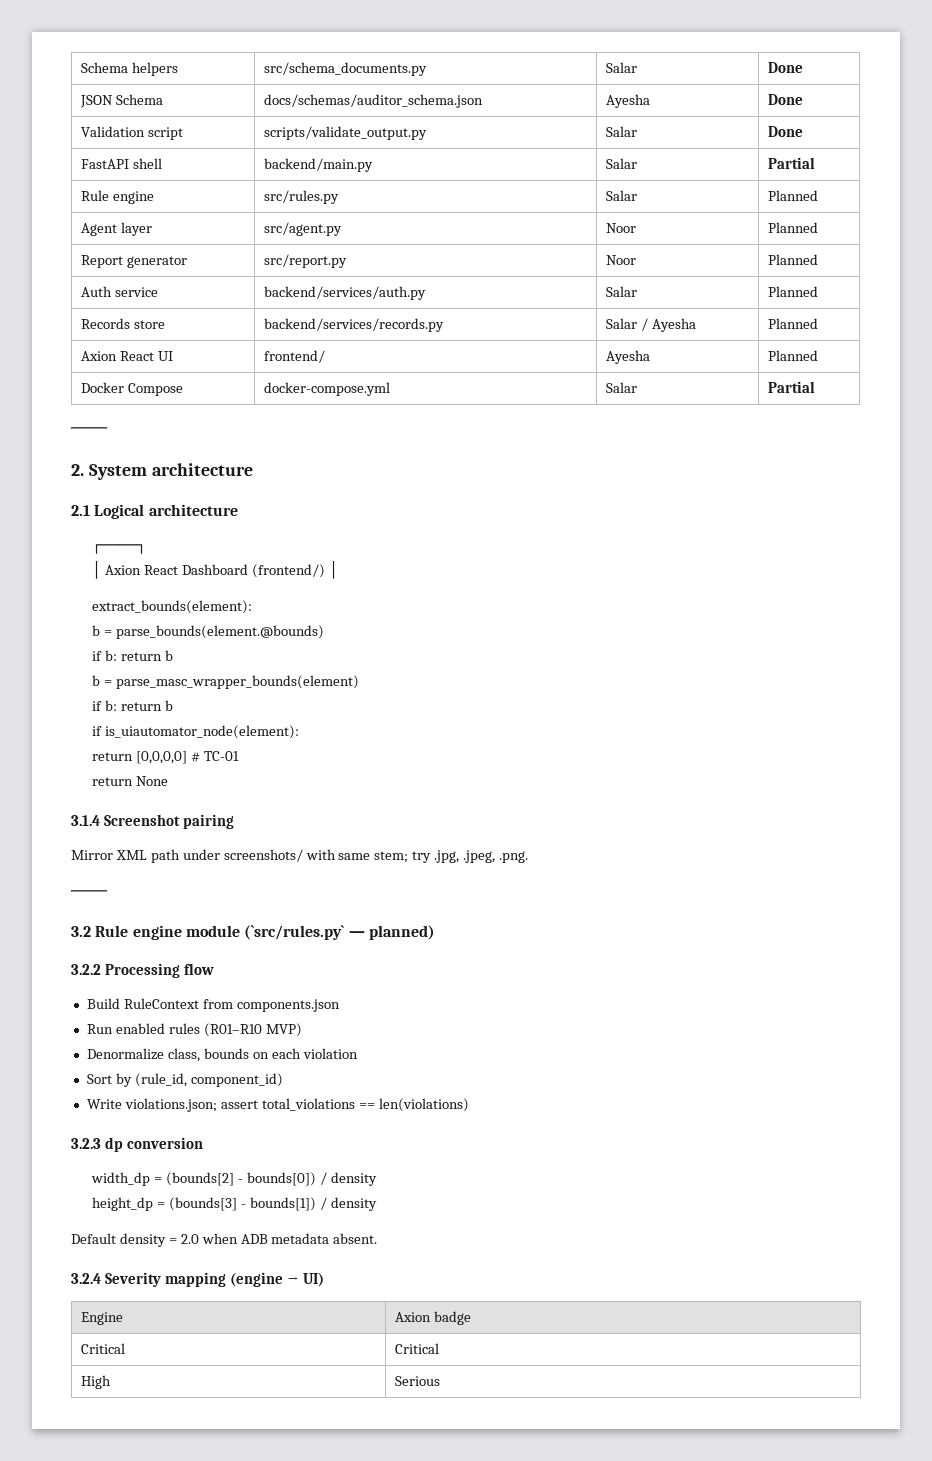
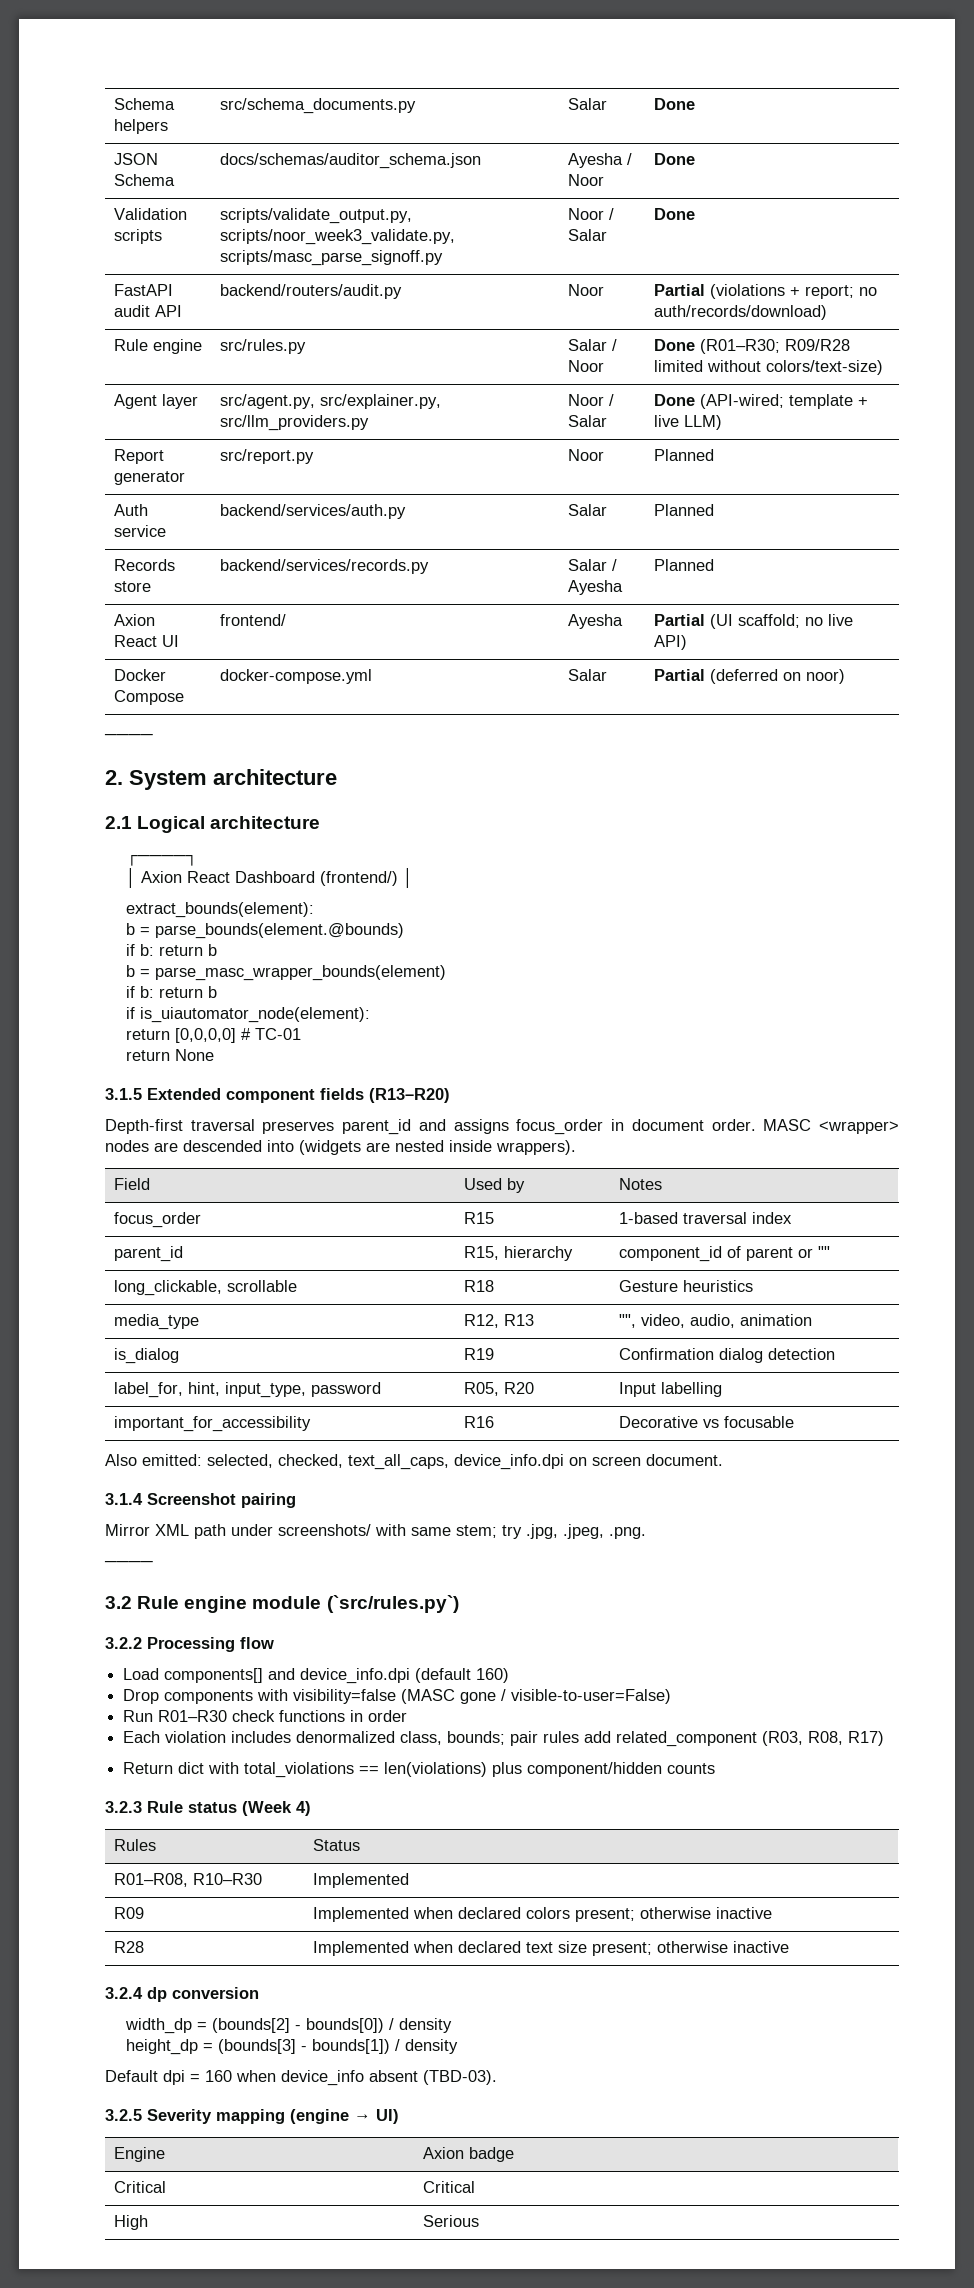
(651, 101) none -> [627,153,633,165] [568,174,605,186] / Noor
[148,127,184,140] [264,126,428,140] [606,126,638,137] [768,126,804,137] [81,158,163,169] [264,158,374,172] [606,158,638,169] [768,157,816,169] [81,190,155,204] [264,190,340,204] [606,190,638,201] [768,190,819,201] [81,222,153,236] [264,222,343,236] [606,223,637,233] [768,222,819,233] script | scripts/validate_output.py | Salar | Done // FastAPI shell | backend/main.py | Salar | Partial // Rule engine | src/rules.py | Salar | Planned // Agent layer | src/agent.py | Noor | Planned -> [114,229,163,244] [220,208,413,224] [220,229,456,245] [220,250,444,266] [568,208,615,220] [568,229,608,241] [654,208,696,220] [114,284,174,296] [114,305,183,317] [220,284,403,299] [568,284,605,296] [654,284,878,299] [654,305,828,320] [114,339,203,354] [220,339,307,354] [568,339,618,351] [568,360,605,372] [654,339,851,354] [654,360,884,375] [114,394,199,409] [220,394,442,409] [220,415,370,431] [568,394,615,406] [568,415,608,427] [654,394,869,409] [654,415,723,430] scripts | scripts/validate_output.py, scripts/noor_week3_validate.py, scripts/masc_parse_signoff.py | Noor / Salar | Done // FastAPI audit API | backend/routers/audit.py | Noor | Partial (violations + report; no auth/records/download) // Rule engine | src/rules.py | Salar / Noor | Done (R01–R30; R09/R28 limited without colors/text-size) // Agent layer | src/agent.py, src/explainer.py, src/llm_providers.py | Noor / Salar | Done (API-wired; template + live LLM)
[768,350,819,361] Planned -> [654,614,854,629] [654,635,688,650] Partial (UI scaffold; no live API)
(816, 387) none -> [710,669,846,684] (deferred on noor)
(169, 781) none -> [105,1088,450,1103] [105,1119,900,1135] [105,1140,576,1155] [114,1178,151,1190] [464,1178,526,1193] [619,1178,663,1190] [114,1212,202,1228] [464,1212,495,1224] [619,1212,793,1224] [114,1246,184,1262] [464,1246,574,1261] [619,1246,831,1262] [114,1280,298,1296] [464,1280,495,1292] [619,1280,754,1292] [114,1314,200,1330] [464,1314,535,1328] [619,1314,813,1328] [114,1348,180,1364] [464,1348,495,1360] [619,1348,836,1363] [114,1382,382,1398] [464,1382,535,1396] [619,1382,723,1397] [114,1416,312,1432] [464,1416,495,1428] [619,1416,795,1428] [105,1454,723,1470] // 3.1.5 Extended component fields (R13–R20) // Depth-first traversal preserves parent_id and assigns focus_order in document order. MASC <wrapper> nodes are descended into (widgets are nested inside wrappers). // Field | Used by | Notes // focus_order | R15 | 1-based traversal index // parent_id | R15, hierarchy | component_id of parent or "" // long_clickable, scrollable | R18 | Gesture heuristics // media_type | R12, R13 | "", video, audio, animation // is_dialog | R19 | Confirmation dialog detection // label_for, hint, input_type, password | R05, R20 | Input labelling // important_for_accessibility | R16 | Decorative vs focusable // Also emitted: selected, checked, text_all_caps, device_info.dpi on screen document.
[244,925,435,940] (`src/rules.py` — planned) -> [326,1595,459,1613] (`src/rules.py`)
[86,998,340,1012] [86,1023,302,1037] [86,1048,358,1062] [86,1073,283,1087] [86,1098,469,1112] [71,1138,101,1149] Build RuleContext from components.json // Run enabled rules (R01–R10 MVP) // Denormalize class, bounds on each violation // Sort by (rule_id, component_id) // Write violations.json; assert total_violations == len(violations) // 3.2.3 -> [123,1668,510,1684] [123,1689,672,1704] [123,1710,408,1722] [123,1731,885,1747] [123,1762,716,1778] [105,1801,311,1816] [114,1839,157,1851] [313,1839,361,1851] [114,1873,263,1887] [313,1873,410,1888] [114,1907,145,1919] [313,1907,773,1922] [114,1941,145,1953] [313,1941,790,1956] [105,1987,143,1999] Load components[] and device_info.dpi (default 160) // Drop components with visibility=false (MASC gone / visible-to-user=False) // Run R01–R30 check functions in order // Each violation includes denormalized class, bounds; pair rules add related_component (R03, R08, R17) // Return dict with total_violations == len(violations) plus component/hidden counts // 3.2.3 Rule status (Week 4) // Rules | Status // R01–R08, R10–R30 | Implemented // R09 | Implemented when declared colors present; otherwise inactive // R28 | Implemented when declared text size present; otherwise inactive // 3.2.4
[119,1233,378,1247] [71,1273,101,1284] density = 2.0 when ADB metadata absent. // 3.2.4 -> [163,2070,497,2086] [105,2109,142,2121] dpi = 160 when device_info absent (TBD-03). // 3.2.5

